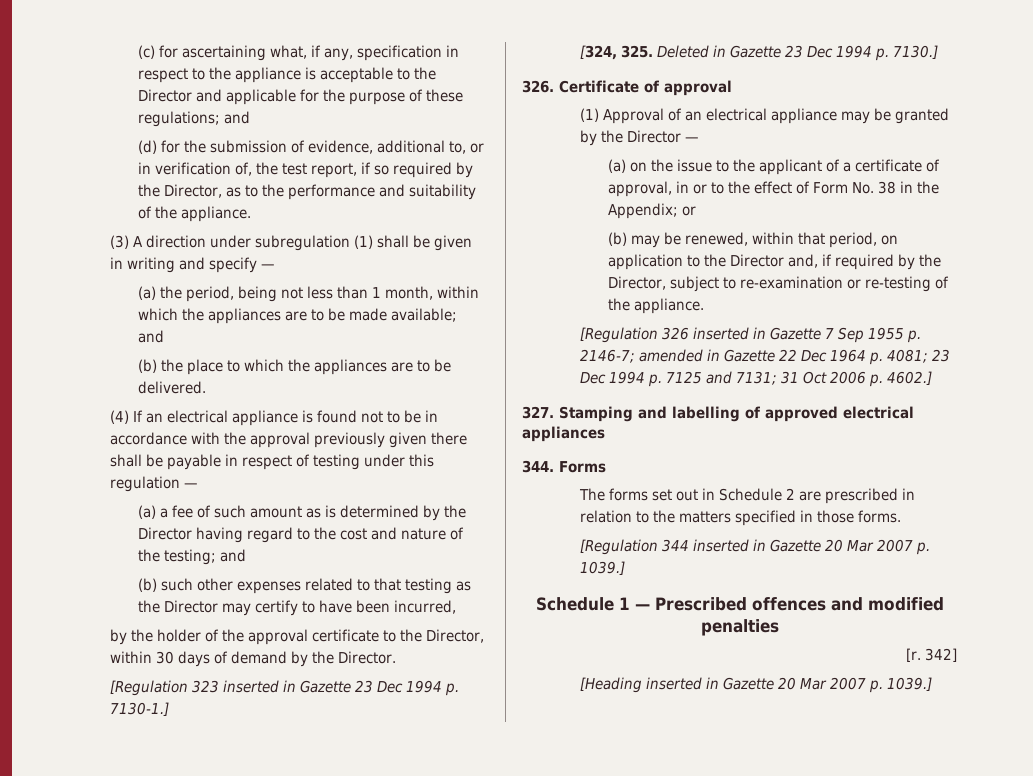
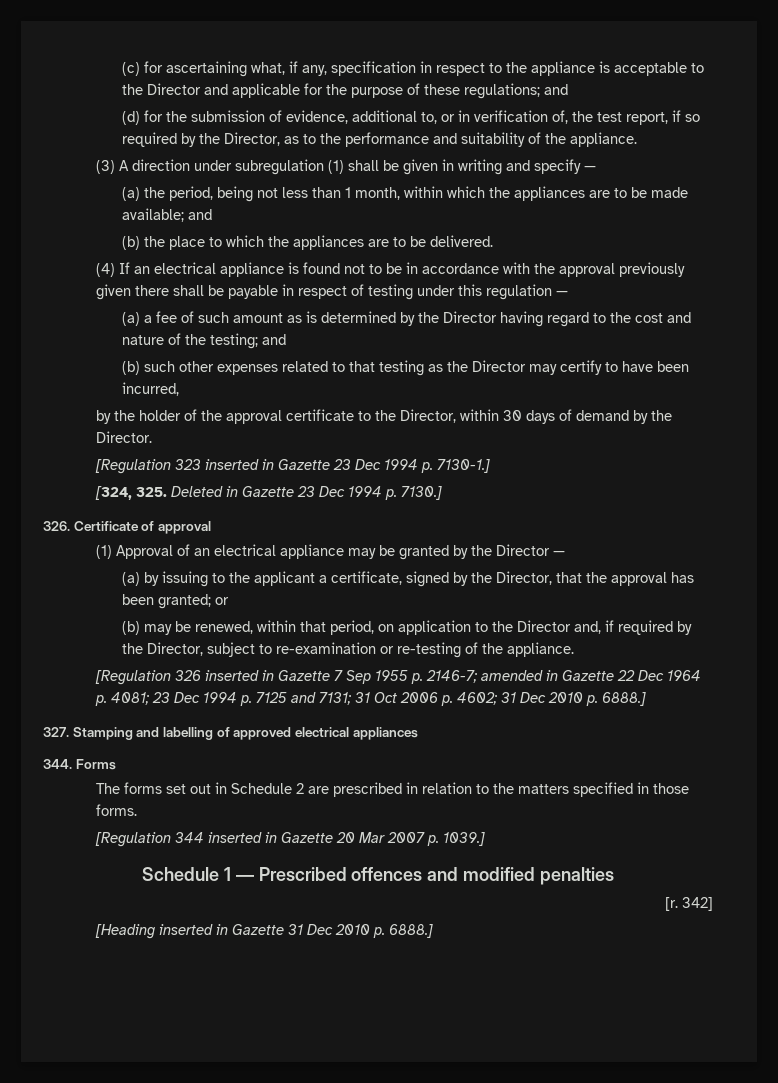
[630,159,941,175] [608,181,940,197] [608,203,679,219] on the issue to the applicant of a certificate of approval, in or to the effect of Form No. 38 in the Appendix; -> [144,571,695,587] [122,594,212,609] by issuing to the applicant a certificate, signed by the Director, that the approval has been granted;
[886,371,932,385] 4602.] -> [456,692,646,706] 4602; 31 Dec 2010 p. 6888.]
[777,677,932,693] 20 Mar 2007 p. 1039.] -> [287,924,433,938] 31 Dec 2010 p. 6888.]

